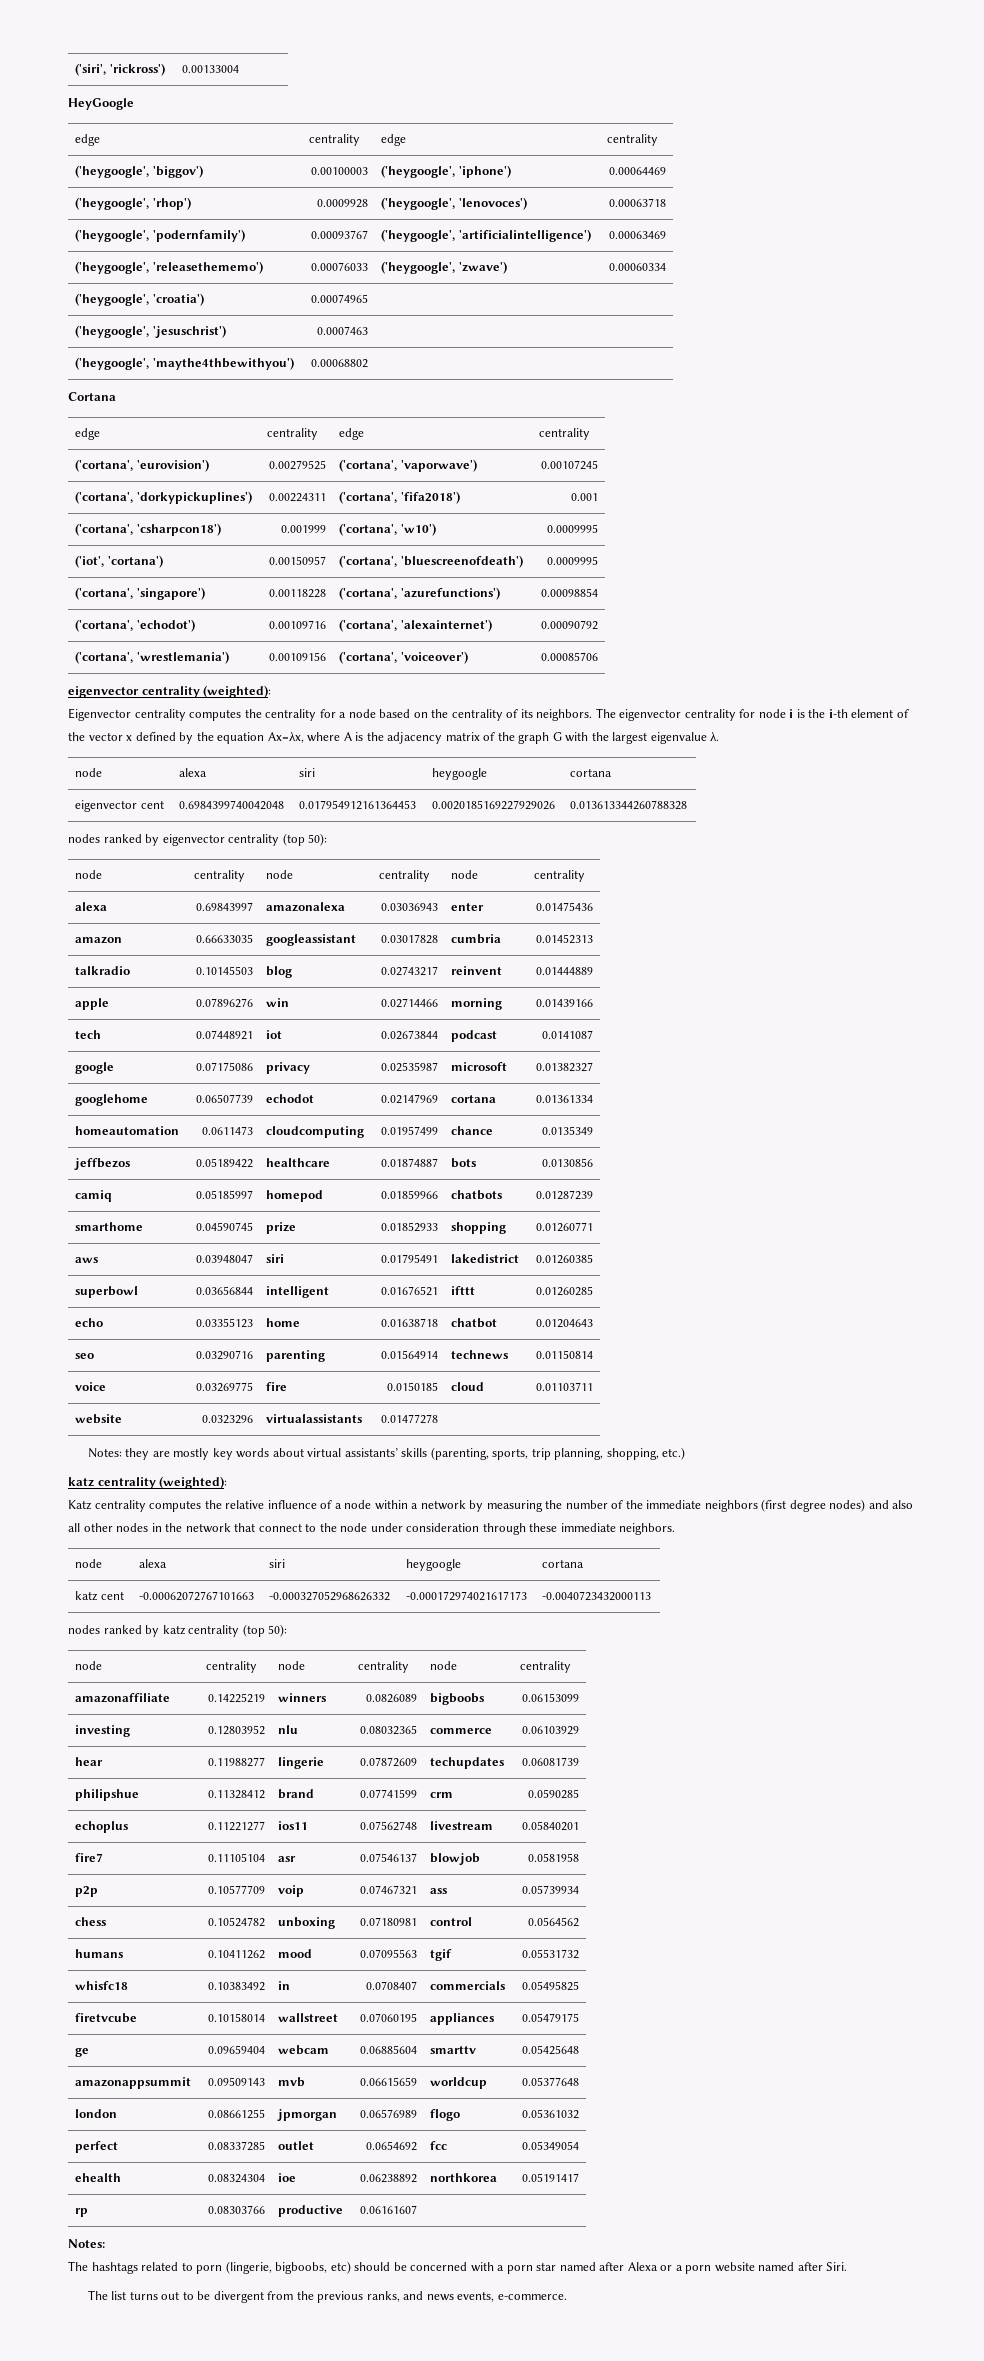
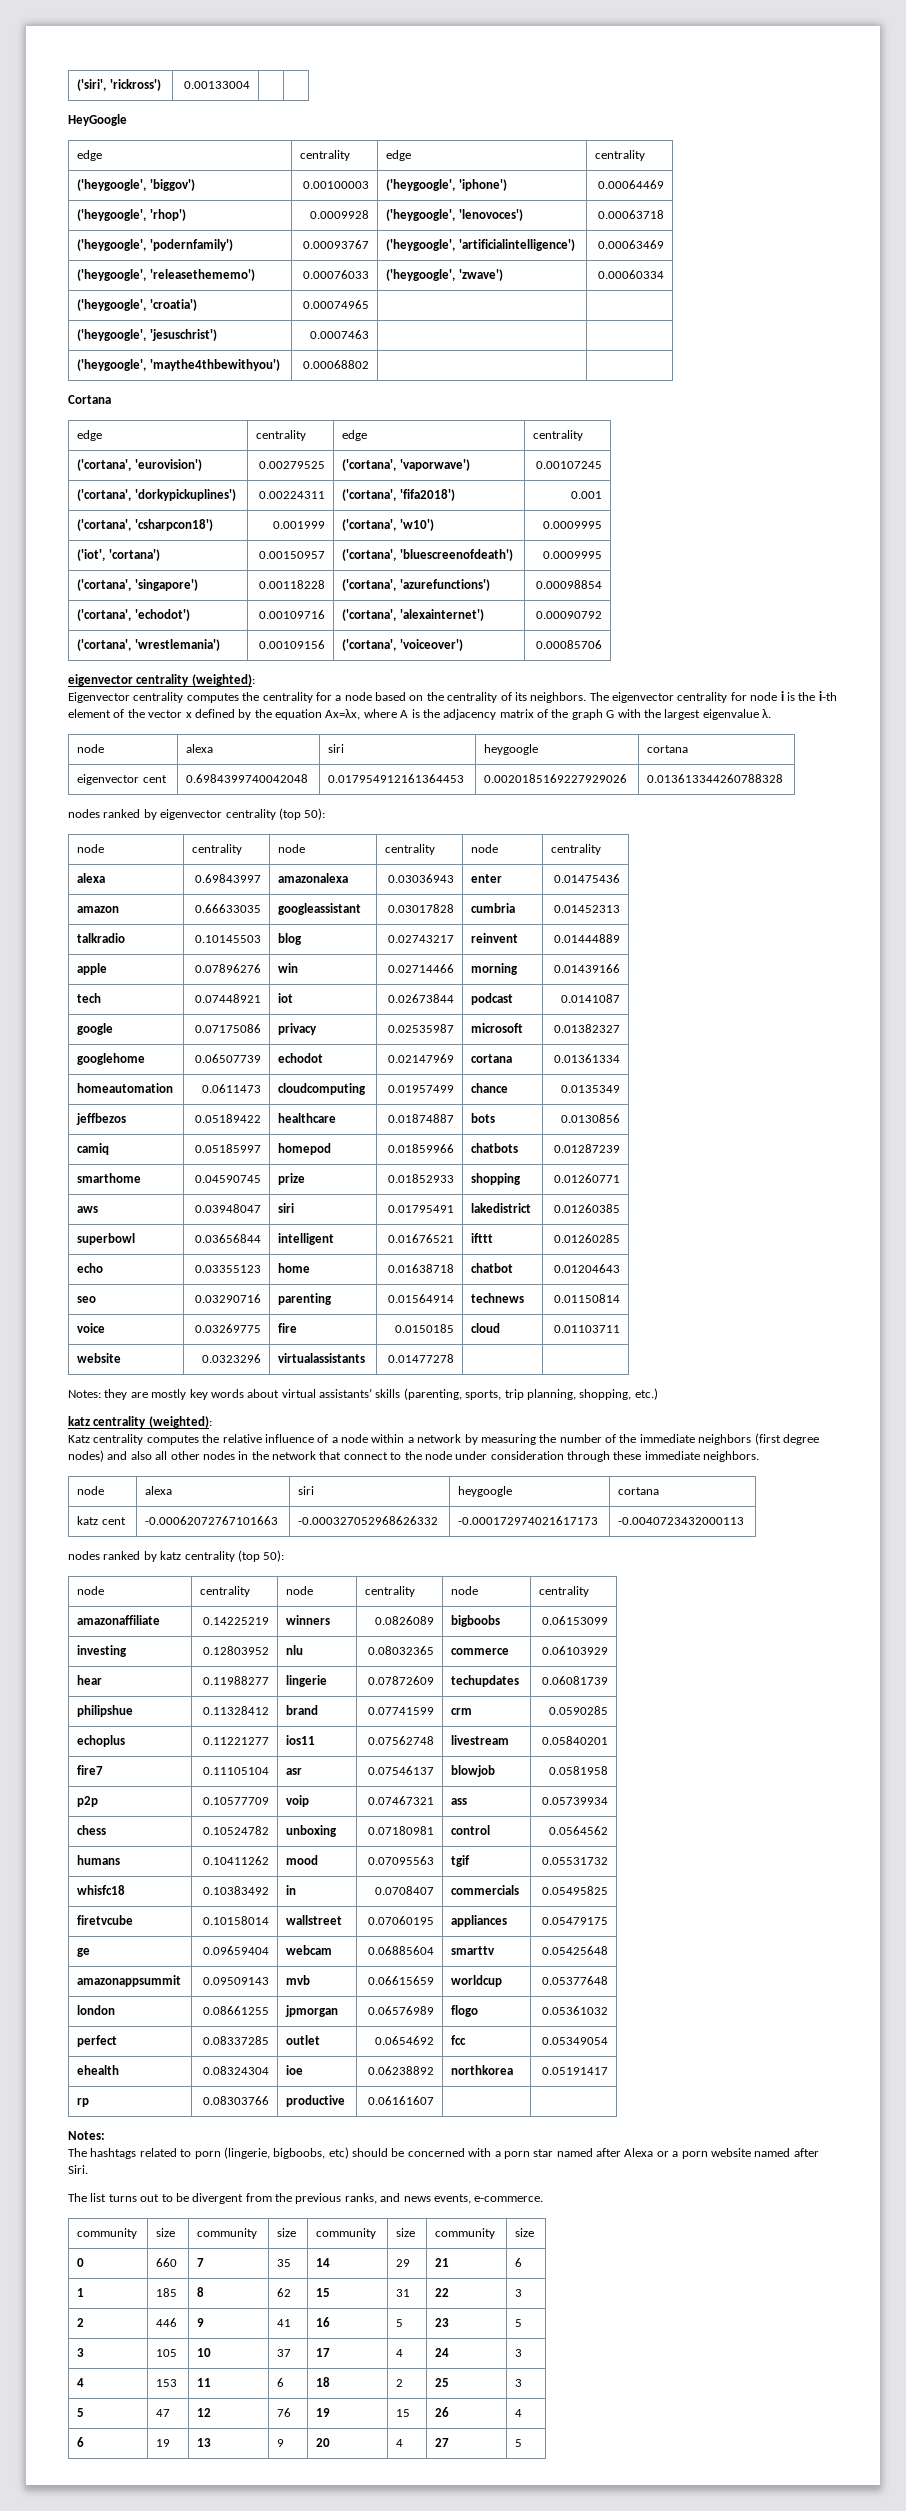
(567, 2297) none -> [77,2228,138,2239] [156,2228,176,2237] [197,2228,258,2239] [277,2228,297,2237] [316,2228,377,2239] [396,2228,416,2237] [435,2228,496,2239] [515,2228,535,2237] [77,2258,85,2267] [156,2258,178,2267] [197,2258,205,2267] [277,2259,292,2267] [316,2258,331,2267] [396,2259,411,2267] [435,2258,450,2267] [515,2258,523,2267] [77,2288,85,2297] [156,2288,178,2297] [197,2287,205,2297] [277,2288,292,2297] [316,2288,331,2297] [396,2289,411,2297] [435,2288,450,2297] [515,2289,523,2297] [77,2318,85,2327] [156,2318,178,2327] [197,2318,205,2327] [277,2319,292,2327] [316,2317,331,2327] [396,2319,404,2327] [435,2318,450,2327] [515,2319,523,2327] [77,2348,85,2357] [156,2349,178,2357] [197,2348,212,2357] [277,2349,292,2357] [316,2348,331,2357] [396,2349,404,2357] [435,2348,450,2357] [515,2349,523,2357] [77,2378,85,2387] [156,2379,178,2387] [197,2378,212,2387] [277,2378,285,2387] [316,2377,331,2387] [396,2379,404,2387] [435,2378,450,2387] [515,2379,523,2387] [77,2408,85,2417] [156,2409,171,2417] [197,2408,212,2417] [277,2408,292,2417] [316,2408,331,2417] [396,2409,411,2417] [435,2407,450,2417] [515,2409,523,2417] [77,2437,85,2447] [156,2439,171,2447] [197,2438,212,2447] [277,2439,285,2447] [316,2438,331,2447] [396,2439,404,2447] [435,2438,450,2447] [515,2439,523,2447] // community | size | community | size | community | size | community | size // 0 | 660 | 7 | 35 | 14 | 29 | 21 | 6 // 1 | 185 | 8 | 62 | 15 | 31 | 22 | 3 // 2 | 446 | 9 | 41 | 16 | 5 | 23 | 5 // 3 | 105 | 10 | 37 | 17 | 4 | 24 | 3 // 4 | 153 | 11 | 6 | 18 | 2 | 25 | 3 // 5 | 47 | 12 | 76 | 19 | 15 | 26 | 4 // 6 | 19 | 13 | 9 | 20 | 4 | 27 | 5

